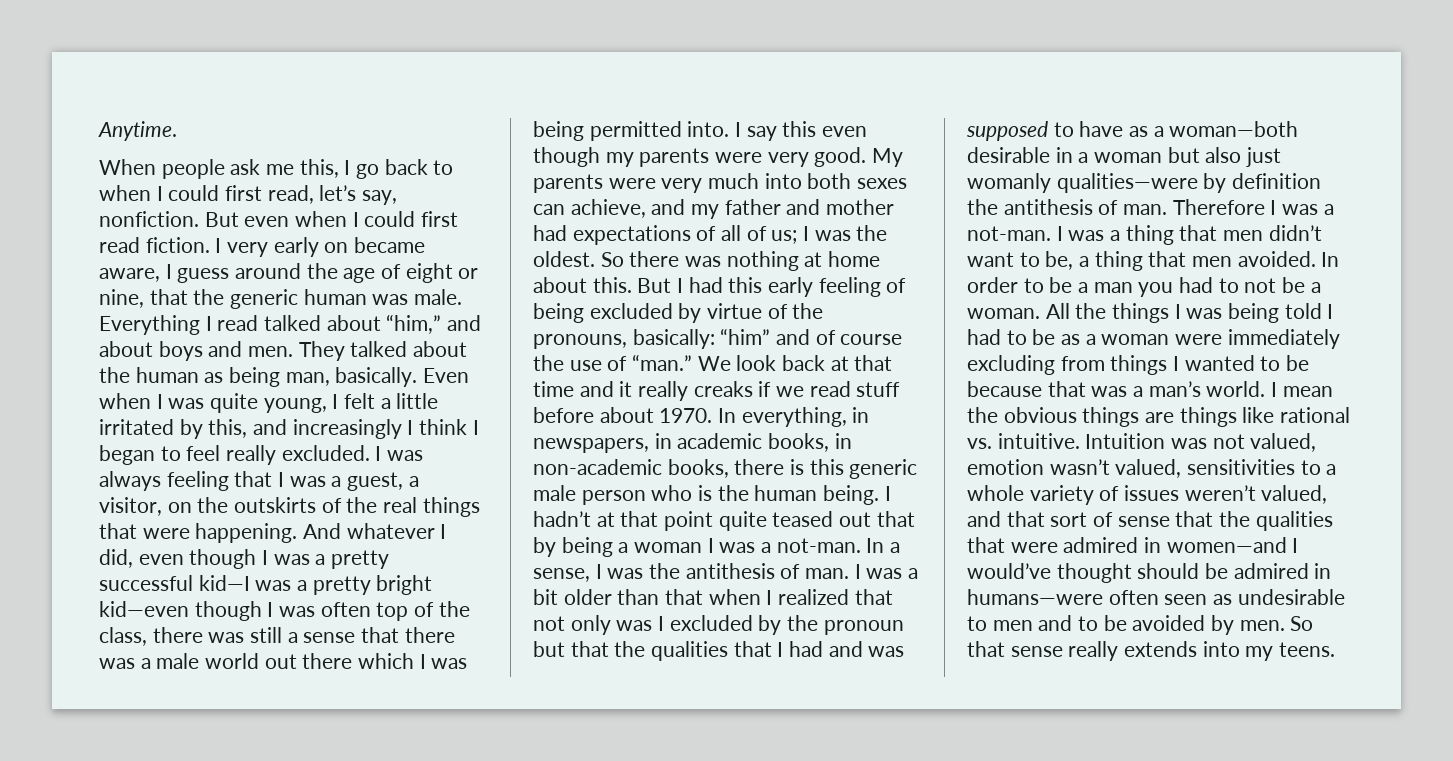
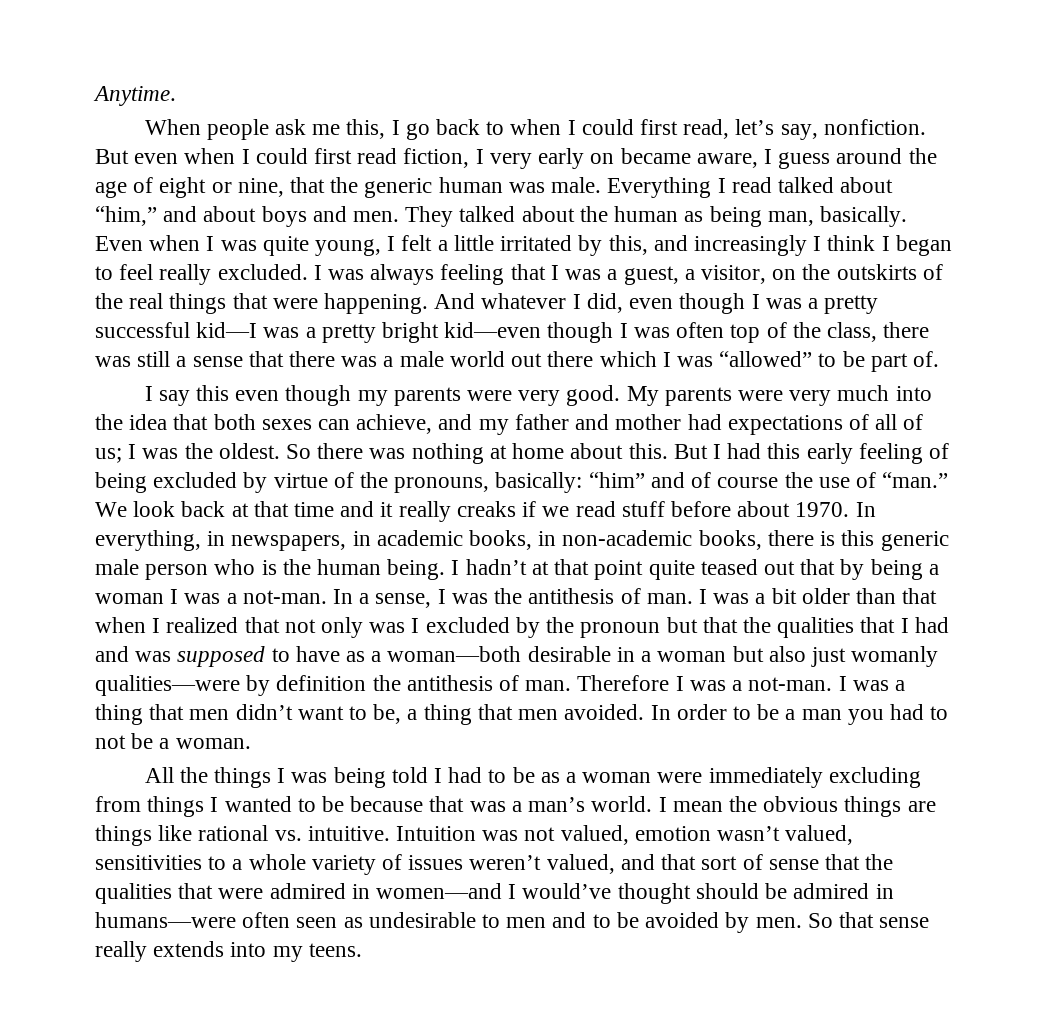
[145,237,210,253] fiction. -> [403,148,470,168] fiction,
[533,121,730,141] being permitted into. -> [719,351,939,372] “allowed” to be part of. //
(802, 181) none -> [95,414,209,430] the idea that
(1040, 313) none -> (251, 743) //

